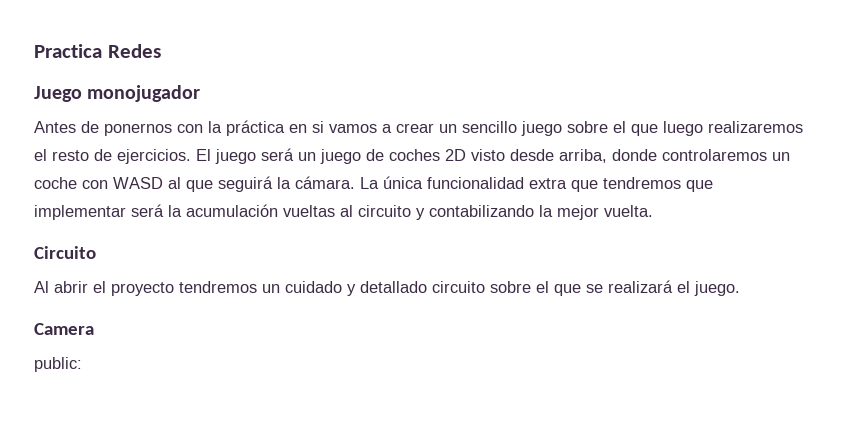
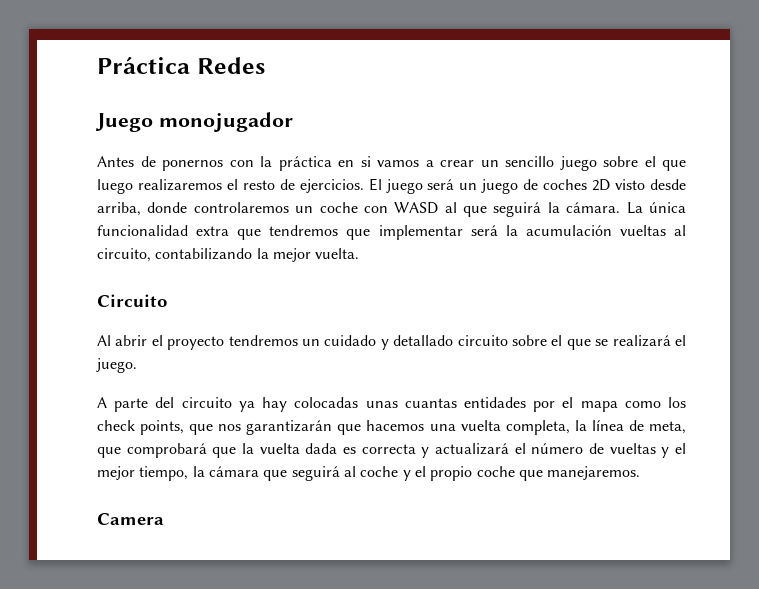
[34,44,102,58] Practica -> [97,57,190,74] Práctica
[358,205,425,220] circuito y -> [97,248,151,262] circuito,
(740, 288) none -> [97,397,686,412] [97,420,687,435] [97,443,686,458] [97,466,641,481] // A parte del circuito ya hay colocadas unas cuantas entidades por el mapa como los check points, que nos garantizarán que hacemos una vuelta completa, la línea de meta, que comprobará que la vuelta dada es correcta y actualizará el número de vueltas y el mejor tiempo, la cámara que seguirá al coche y el propio coche que manejaremos.
[34,357,82,372] // public: -> (164, 519) none

